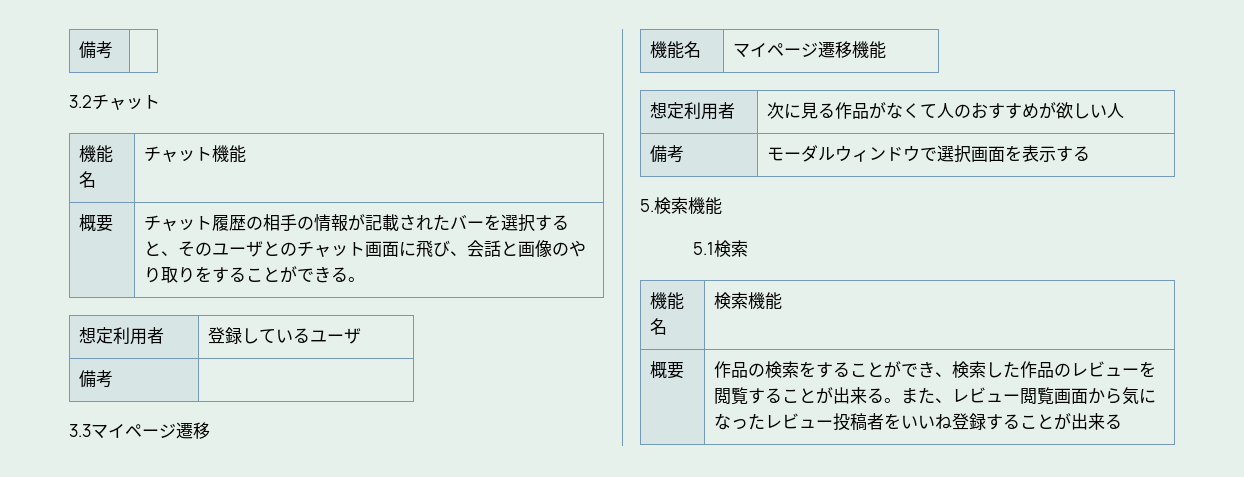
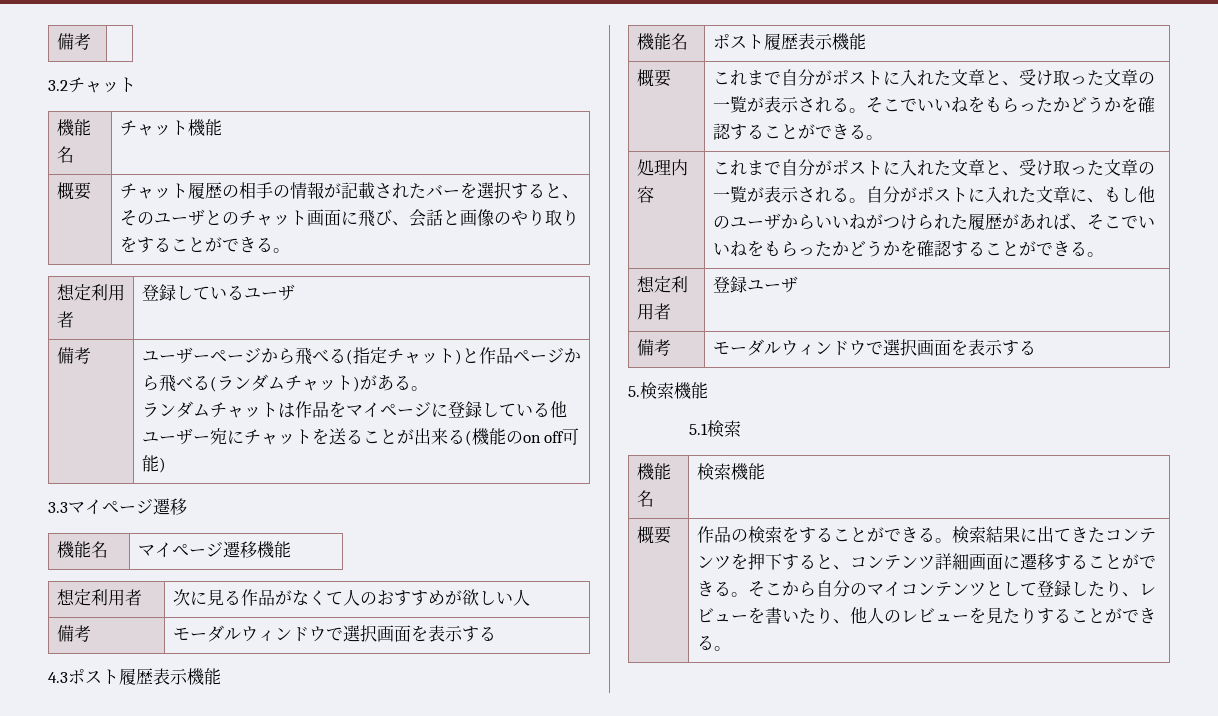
(113, 379) none -> [141,347,581,365] [141,374,428,392] [141,401,567,418] [141,428,580,446] [141,455,166,473] ユーザーページから飛べる(指定チャット)と作品ページから飛べる(ランダムチャット)がある。 // ランダムチャットは作品をマイページに登録している他ユーザー宛にチャットを送ることが出来る(機能のon off可能)
(1090, 153) none -> [48,668,221,685] [636,33,688,50] [712,33,866,50] [636,69,671,87] [712,69,1155,86] [712,96,1155,113] [712,123,883,140] [636,159,688,176] [636,186,654,203] [712,159,1155,176] [712,186,1155,203] [712,213,1155,230] [712,240,1104,257] [636,276,688,293] [636,303,671,320] [712,276,798,293] [636,339,671,356] [712,339,1036,356] // 4.3ポスト履歴表示機能 // 機能名 | ポスト履歴表示機能 // 概要 | これまで自分がポストに入れた文章と、受け取った文章の一覧が表示される。そこでいいねをもらったかどうかを確認することができる。 // 処理内容 | これまで自分がポストに入れた文章と、受け取った文章の一覧が表示される。自分がポストに入れた文章に、もし他のユーザからいいねがつけられた履歴があれば、そこでいいねをもらったかどうかを確認することができる。 // 想定利用者 | 登録ユーザ // 備考 | モーダルウィンドウで選択画面を表示する
[934,361,1054,378] 、検索した作品 -> [917,526,1156,543] [696,553,1156,570] [696,580,1156,597] [696,607,884,624] る。検索結果に出てきたコンテンツを押下すると、コンテンツ詳細画面に遷移することができる。そこから自分のマイコンテンツとして登録したり、レビューを書いたり、他人
[713,387,1156,405] [713,413,1122,431] 閲覧することが出来る。また、レビュー閲覧画面から気になったレビュー投稿者をいいね登録することが出来る -> [985,607,1156,624] [696,635,731,651] 見たりすることができる。

